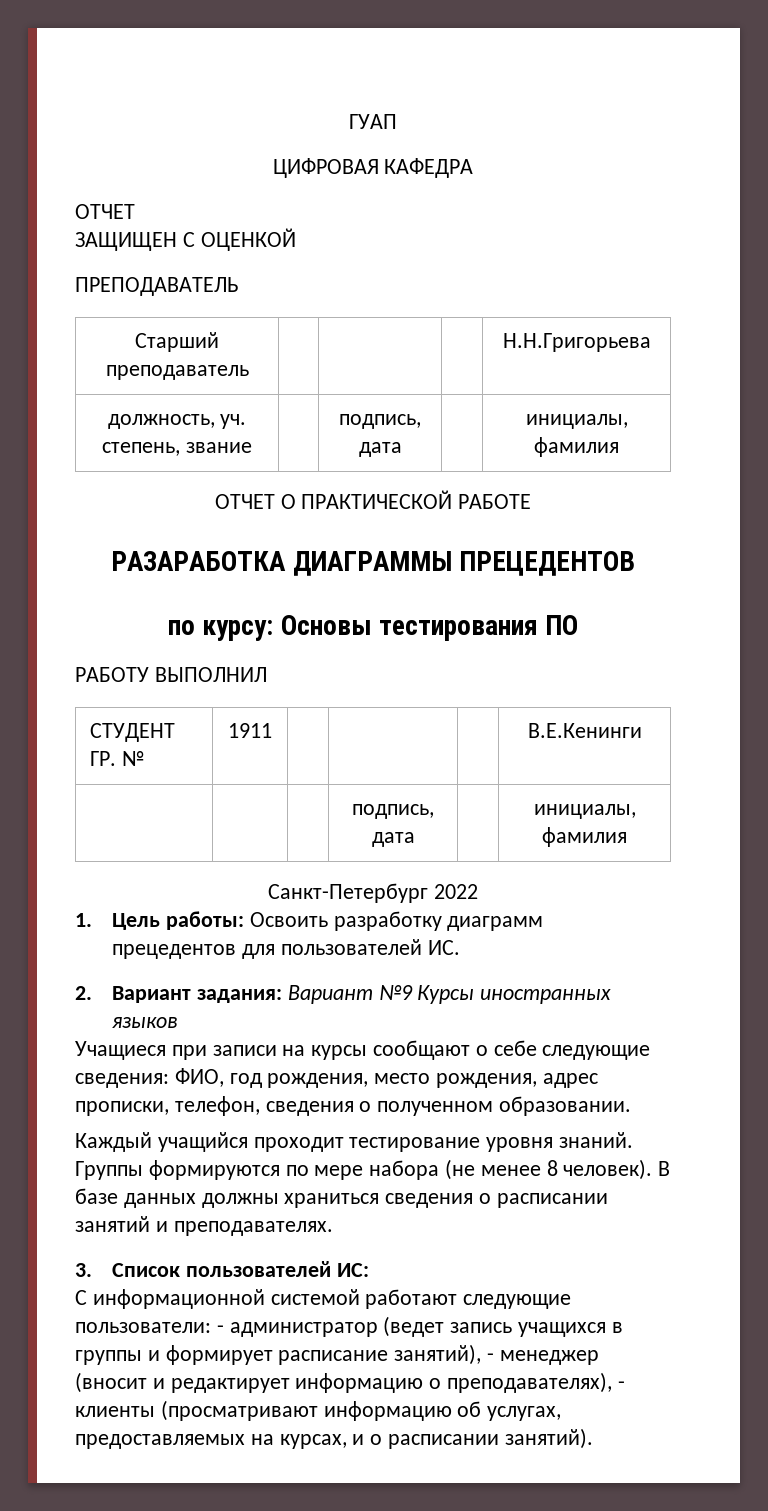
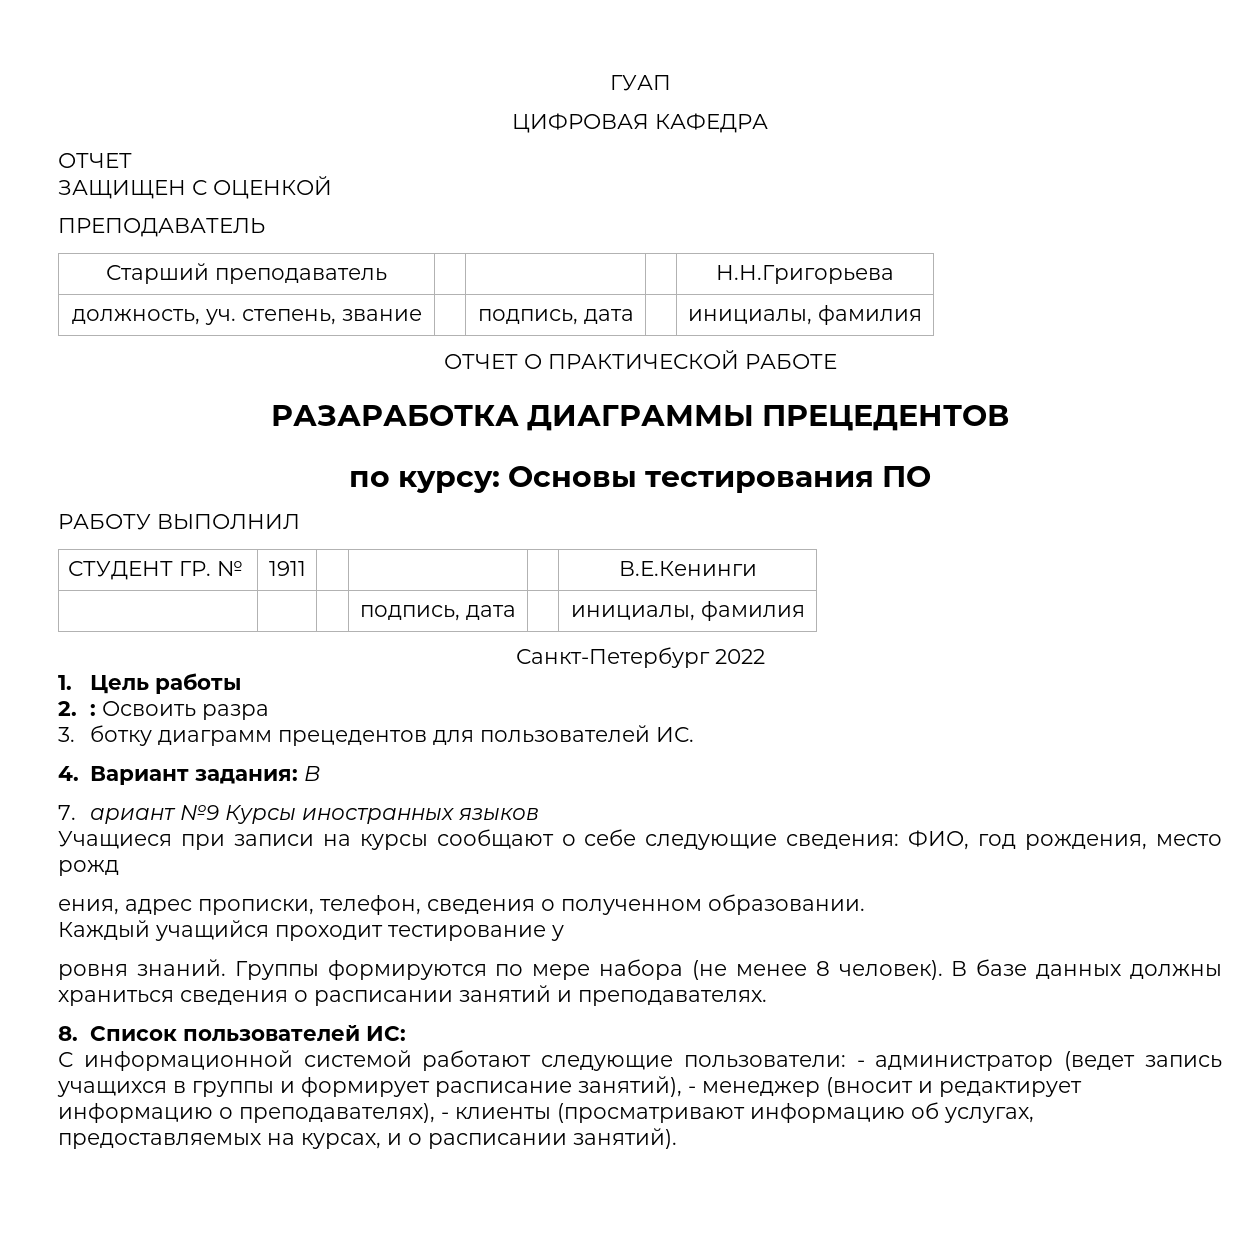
[165,911,442,931] работы: Освоить разработку -> [154,673,241,694] [58,701,269,720] [58,725,152,746] работы // 2. : Освоить разра // 3. ботку
[75,986,92,1000] 2. -> [58,766,79,781] 4.
[287,985,373,1004] Вариант -> [303,766,320,781] [58,805,176,824] В // 7. ариант
[436,1073,538,1088] рождения, -> [58,860,119,876] [58,899,119,915] рожд // ения,
[486,1137,554,1152] уровня -> [551,925,564,941] [58,964,128,980] у // ровня
[75,1263,92,1277] 3. -> [58,1026,78,1041] 8.

